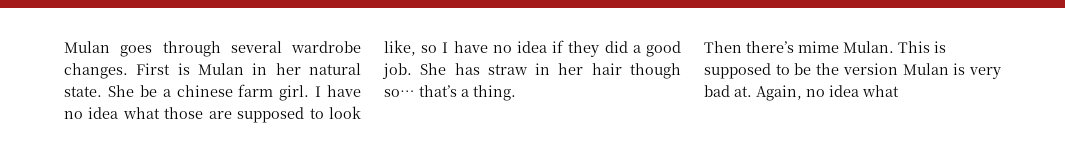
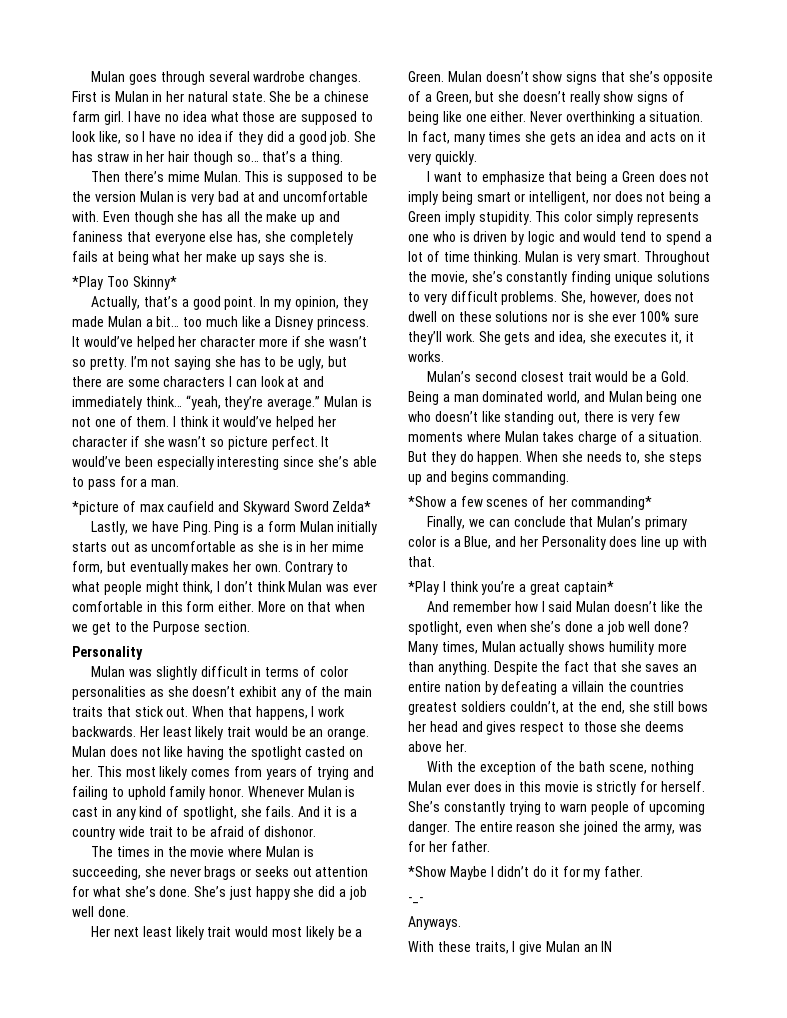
[734,85,899,101] at. Again, no idea what -> [242,191,369,202] [72,211,341,225] [72,231,353,245] [72,251,328,265] [72,276,177,290] [91,296,368,310] [72,316,370,330] [72,336,368,350] [72,356,347,370] [72,376,325,387] [72,395,372,410] [72,416,337,430] [72,436,330,450] [72,456,377,470] [72,476,180,490] [72,501,372,515] [91,521,378,535] [72,541,365,552] [72,561,349,575] [72,581,378,595] [72,601,366,612] [72,621,250,635] [72,646,143,660] [91,666,348,680] [72,686,373,700] [72,706,346,720] [72,726,370,740] [72,746,364,760] [72,766,375,780] [72,786,356,800] [72,806,357,820] [72,826,317,840] [91,846,314,857] [72,866,369,880] [72,886,367,900] [72,906,129,917] [91,926,363,940] [408,71,714,85] [408,91,686,105] [408,111,704,125] [408,131,706,145] [408,151,477,165] [427,171,710,185] [408,191,712,205] [408,211,699,225] [408,231,712,245] [408,251,711,265] [408,271,710,285] [408,291,695,305] [408,311,700,322] [408,331,695,345] [408,351,444,362] [427,371,689,382] [408,391,703,405] [408,411,681,425] [408,431,703,445] [408,451,703,465] [408,471,570,485] [408,496,652,510] [427,516,687,530] [408,536,707,550] [408,556,435,567] [408,581,614,595] [427,601,703,612] [408,621,690,635] [408,641,687,655] [408,661,698,675] [408,681,685,695] [408,701,709,715] [408,721,685,735] [408,741,467,752] [427,761,694,775] [408,781,706,795] [408,801,706,815] [408,821,703,835] [408,841,490,852] [408,866,644,880] [408,897,423,904] [408,916,461,930] [408,941,613,955] at and uncomfortable with. Even though she has all the make up and faniness that everyone else has, she completely fails at being what her make up says she is. // *Play Too Skinny* // Actually, that’s a good point. In my opinion, they made Mulan a bit… too much like a Disney princess. It would’ve helped her character more if she wasn’t so pretty. I’m not saying she has to be ugly, but there are some characters I can look at and immediately think… “yeah, they’re average.” Mulan is not one of them. I think it would’ve helped her character if she wasn’t so picture perfect. It would’ve been especially interesting since she’s able to pass for a man. // *picture of max caufield and Skyward Sword Zelda* // Lastly, we have Ping. Ping is a form Mulan initially starts out as uncomfortable as she is in her mime form, but eventually makes her own. Contrary to what people might think, I don’t think Mulan was ever comfortable in this form either. More on that when we get to the Purpose section. // Personality // Mulan was slightly difficult in terms of color personalities as she doesn’t exhibit any of the main traits that stick out. When that happens, I work backwards. Her least likely trait would be an orange. Mulan does not like having the spotlight casted on her. This most likely comes from years of trying and failing to uphold family honor. Whenever Mulan is cast in any kind of spotlight, she fails. And it is a country wide trait to be afraid of dishonor. // The times in the movie where Mulan is succeeding, she never brags or seeks out attention for what she’s done. She’s just happy she did a job well done. // Her next least likely trait would most likely be a Green. Mulan doesn’t show signs that she’s opposite of a Green, but she doesn’t really show signs of being like one either. Never overthinking a situation. In fact, many times she gets an idea and acts on it very quickly. // I want to emphasize that being a Green does not imply being smart or intelligent, nor does not being a Green imply stupidity. This color simply represents one who is driven by logic and would tend to spend a lot of time thinking. Mulan is very smart. Throughout the movie, she’s constantly finding unique solutions to very difficult problems. She, however, does not dwell on these solutions nor is she ever 100% sure they’ll work. She gets and idea, she executes it, it works. // Mulan’s second closest trait would be a Gold. Being a man dominated world, and Mulan being one who doesn’t like standing out, there is very few moments where Mulan takes charge of a situation. But they do happen. When she needs to, she steps up and begins commanding. // *Show a few scenes of her commanding* // Finally, we can conclude that Mulan’s primary color is a Blue, and her Personality does line up with that. // *Play I think you’re a great captain* // And remember how I said Mulan doesn’t like the spotlight, even when she’s done a job well done? Many times, Mulan actually shows humility more than anything. Despite the fact that she saves an entire nation by defeating a villain the countries greatest soldiers couldn’t, at the end, she still bows her head and gives respect to those she deems above her. // With the exception of the bath scene, nothing Mulan ever does in this movie is strictly for herself. She’s constantly trying to warn people of upcoming danger. The entire reason she joined the army, was for her father. // *Show Maybe I didn’t do it for my father. // -_- // Anyways. // With these traits, I give Mulan an IN

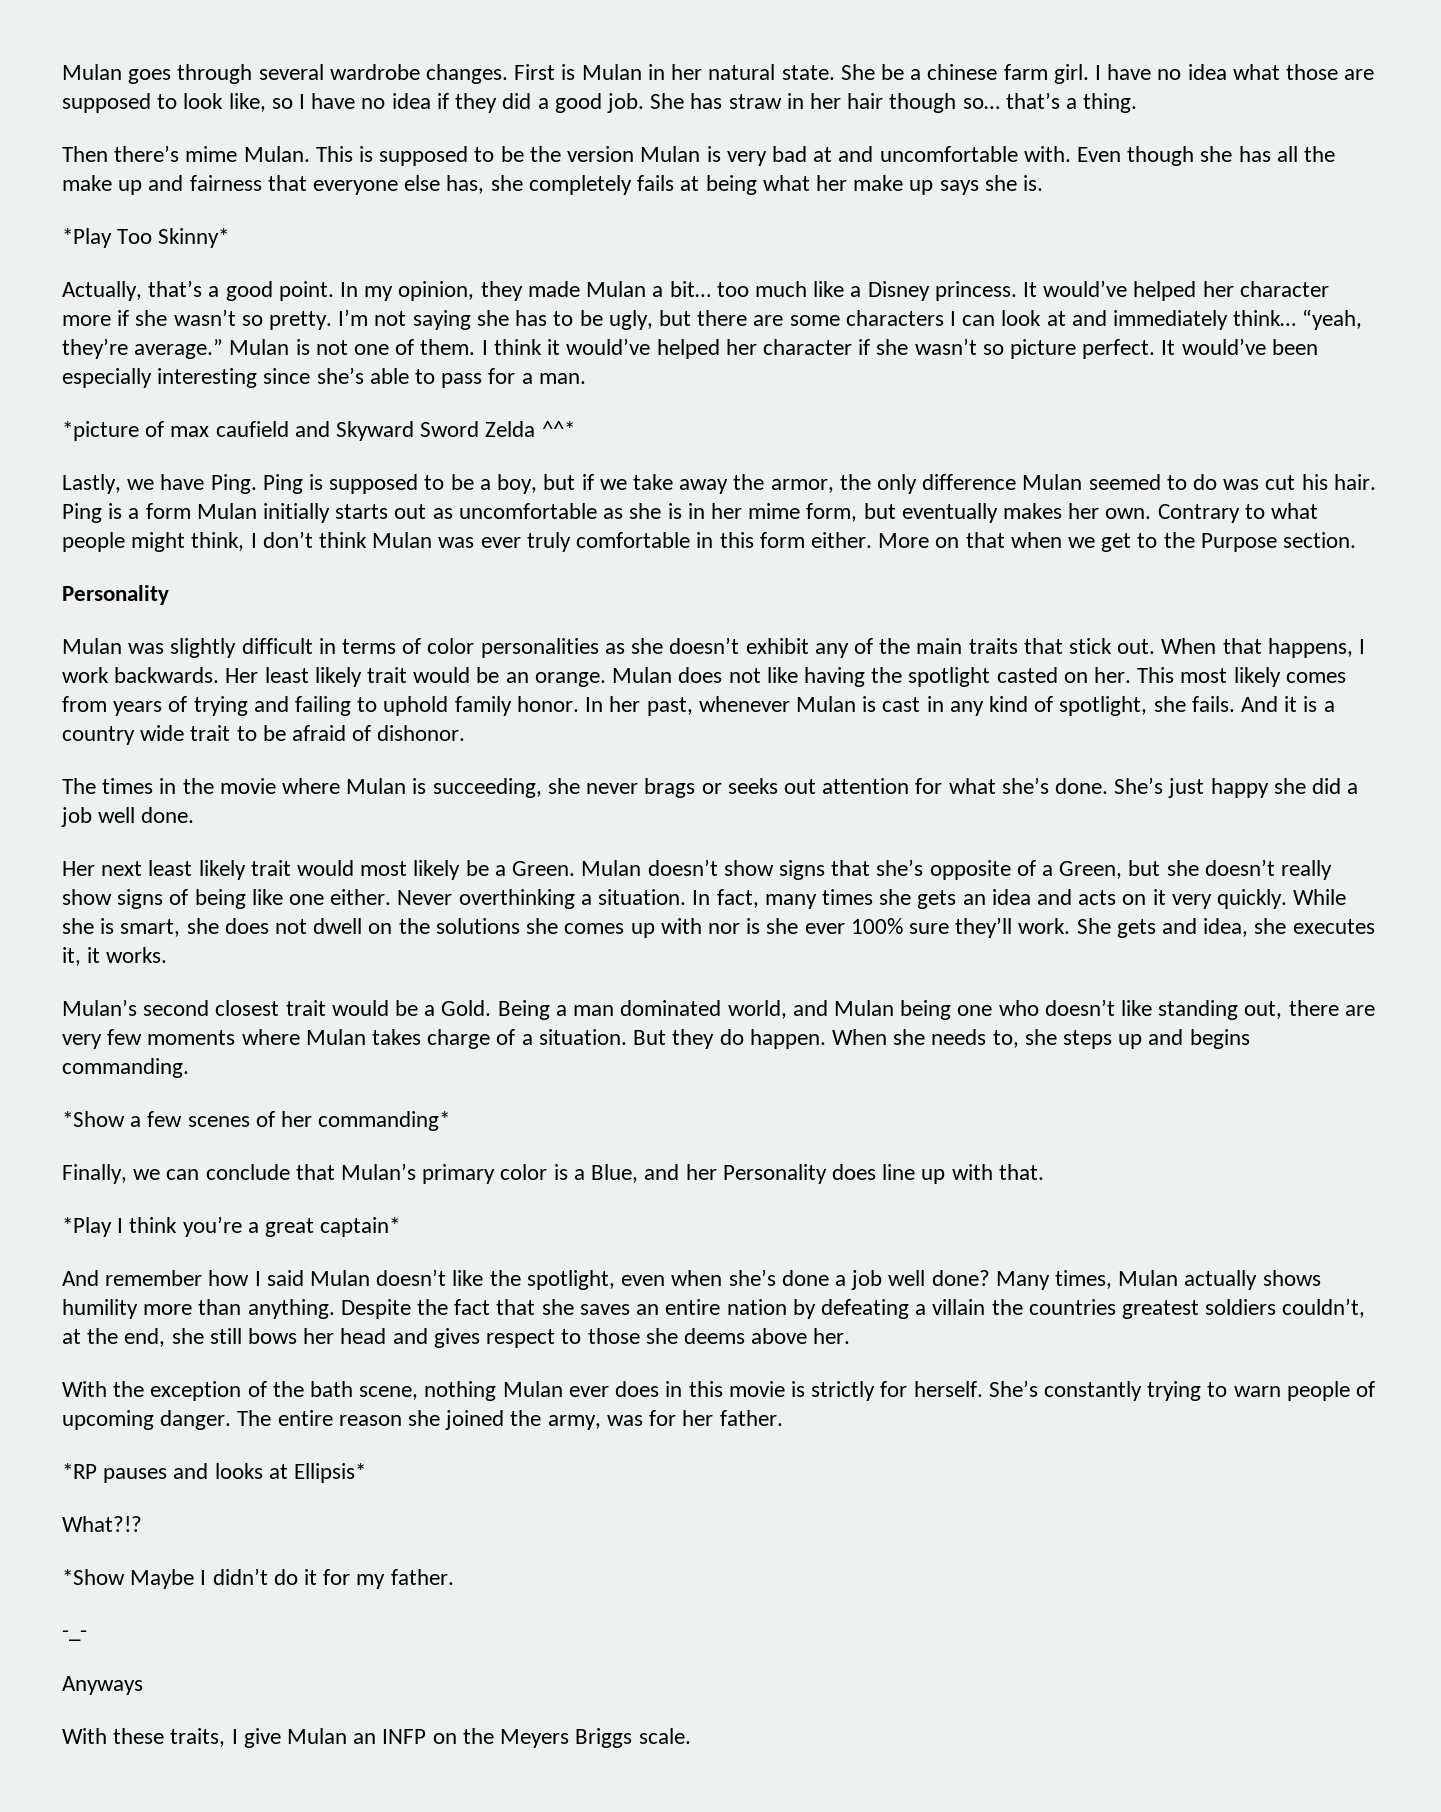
[72,231,123,242] faniness -> [189,175,262,191] fairness
[332,501,372,512] Zelda* -> [485,421,575,437] Zelda ^^*
(254, 526) none -> [329,474,1376,494] [62,503,123,523] supposed to be a boy, but if we take away the armor, the only difference Mulan seemed to do was cut his hair. Ping is
(378, 587) none -> [526,532,571,552] truly
[247,786,304,797] Whenever -> [585,696,790,716] In her past, whenever
[427,171,710,185] [408,191,712,205] [408,211,699,225] [408,231,712,245] [408,251,711,265] [408,271,710,285] [408,291,695,305] [408,311,549,322] // I want to emphasize that being a Green does not imply being smart or intelligent, nor does not being a Green imply stupidity. This color simply represents one who is driven by logic and would tend to spend a lot of time thinking. Mulan is very smart. Throughout the movie, she’s constantly finding unique solutions to very difficult problems. She, however, does not dwell on these solutions -> [1293,889,1347,905] [62,918,702,938] While she is smart, she does not dwell on the solutions she comes up with
[617,411,628,422] is -> [1344,1005,1375,1016] are
(490, 846) none -> [62,1463,367,1483] [62,1516,142,1532] // *RP pauses and looks at Ellipsis* // What?!?
[408,916,461,930] Anyways. -> [62,1676,143,1695] Anyways
[601,941,613,952] IN -> [382,1728,691,1748] INFP on the Meyers Briggs scale.

